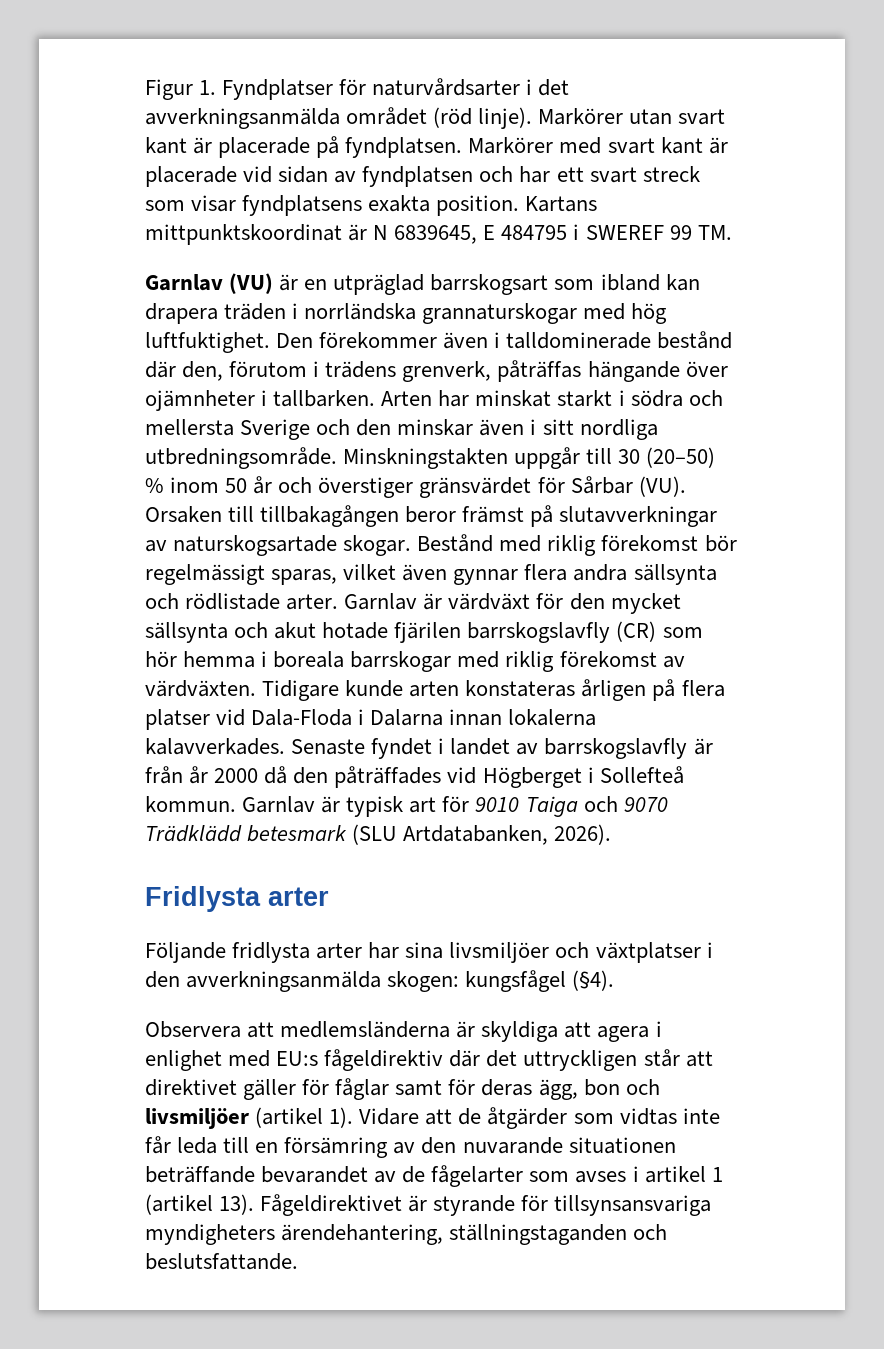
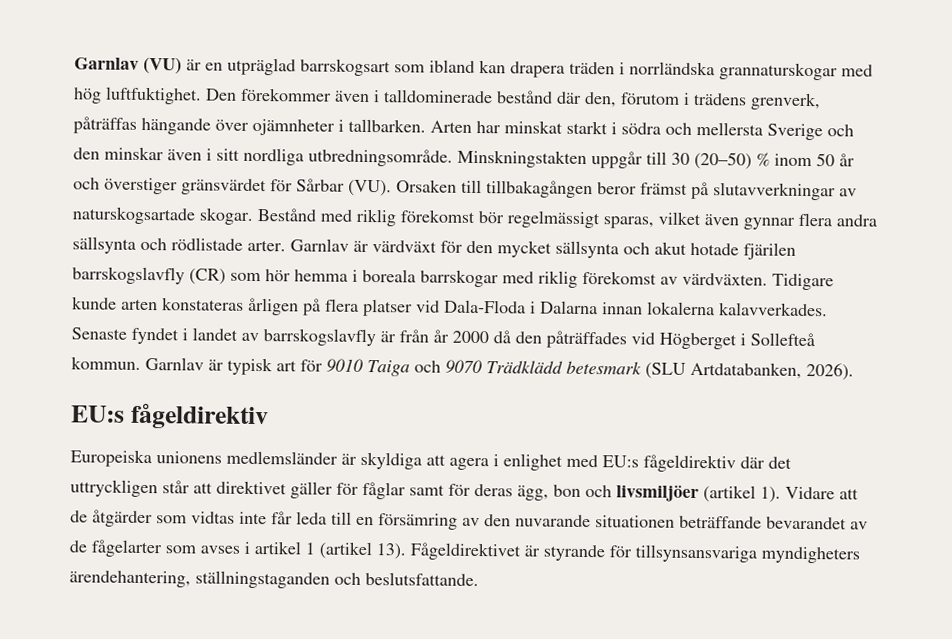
[145,78,570,100] [145,107,726,129] [145,136,728,158] [145,166,700,187] [145,195,598,216] [145,224,732,245] Figur 1. Fyndplatser för naturvårdsarter i det avverkningsanmälda området (röd linje). Markörer utan svart kant är placerade på fyndplatsen. Markörer med svart kant är placerade vid sidan av fyndplatsen och har ett svart streck som visar fyndplatsens exakta position. Kartans mittpunktskoordinat är N 6839645, E 484795 i SWEREF 99 TM. // -> (74, 63) none
[145,886,329,912] [145,942,713,963] [145,970,615,992] [145,1021,451,1038] Fridlysta arter // Följande fridlysta arter har sina livsmiljöer och växtplatser i den avverkningsanmälda skogen: kungsfågel (§4). // Observera att medlemsländerna -> [71,402,269,430] [70,449,338,468] EU:s fågeldirektiv // Europeiska unionens medlemsländer

